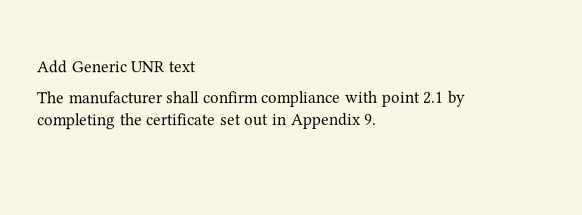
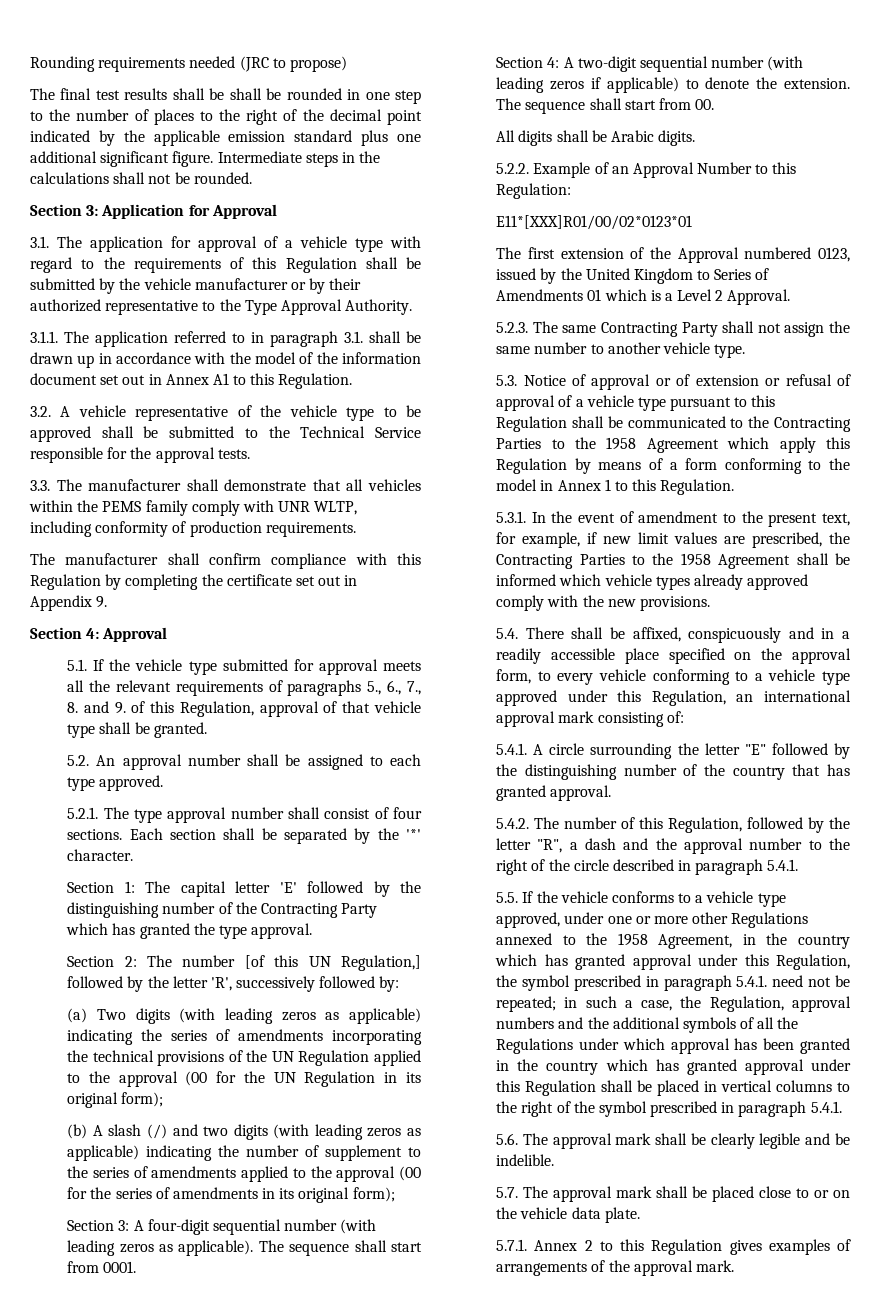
[36,60,196,74] Add Generic UNR text -> [30,56,347,72] [30,88,421,104] [30,109,423,125] [30,130,421,146] [30,151,381,167] [30,172,252,184] [30,204,277,219] [30,236,421,252] [30,257,421,273] [30,278,362,294] [30,299,413,315] [30,331,421,347] [30,352,421,368] [30,373,353,389] [30,405,422,421] [30,426,421,442] [30,447,250,463] [30,479,421,491] [29,500,358,516] [30,521,356,537] Rounding requirements needed (JRC to propose) // The final test results shall be shall be rounded in one step to the number of places to the right of the decimal point indicated by the applicable emission standard plus one additional significant figure. Intermediate steps in the calculations shall not be rounded. // Section 3: Application for Approval // 3.1. The application for approval of a vehicle type with regard to the requirements of this Regulation shall be submitted by the vehicle manufacturer or by their authorized representative to the Type Approval Authority. // 3.1.1. The application referred to in paragraph 3.1. shall be drawn up in accordance with the model of the information document set out in Annex A1 to this Regulation. // 3.2. A vehicle representative of the vehicle type to be approved shall be submitted to the Technical Service responsible for the approval tests. // 3.3. The manufacturer shall demonstrate that all vehicles within the PEMS family comply with UNR WLTP, including conformity of production requirements.
[380,91,444,107] point 2.1 -> [397,553,421,565] [30,574,101,590] this Regulation
(378, 119) none -> [30,627,168,642] [67,659,421,675] [67,680,421,696] [67,701,421,717] [67,722,207,738] [67,754,421,770] [67,775,164,791] [67,807,422,823] [67,828,421,844] [67,849,134,861] [67,881,421,897] [67,902,378,918] [66,923,313,939] [67,955,421,971] [67,976,400,992] [67,1008,421,1024] [67,1029,423,1045] [67,1050,421,1066] [67,1071,422,1087] [67,1092,164,1108] [67,1124,421,1140] [67,1145,421,1161] [67,1166,421,1182] [67,1187,395,1203] [67,1219,377,1235] [67,1240,422,1256] [67,1261,137,1273] [496,56,804,72] [496,77,850,93] [496,98,715,114] [496,130,696,146] [496,162,797,178] [496,183,572,199] [496,215,693,230] [496,247,850,263] [496,268,770,284] [496,289,791,305] [496,321,850,337] [496,342,746,358] [496,374,851,390] [496,395,776,411] [496,416,851,432] [496,437,850,453] [496,458,850,474] [496,479,735,495] [496,511,850,527] [496,532,850,548] [496,553,850,569] [496,574,809,590] [496,595,710,611] [496,627,850,643] [496,648,851,664] [496,669,850,685] [496,690,851,706] [496,711,684,727] [496,743,850,759] [496,764,850,780] [496,785,612,801] [496,817,850,833] [496,838,850,854] [496,859,799,875] [496,891,786,907] [496,912,809,928] [496,933,850,949] [495,954,850,970] [496,975,850,991] [496,996,851,1012] [496,1017,799,1033] [496,1038,850,1054] [496,1059,851,1075] [496,1080,850,1096] [496,1101,842,1117] [496,1133,850,1149] [496,1154,555,1166] [496,1186,850,1202] [496,1207,640,1223] [496,1239,851,1255] [496,1260,734,1276] // Section 4: Approval // 5.1. If the vehicle type submitted for approval meets all the relevant requirements of paragraphs 5., 6., 7., 8. and 9. of this Regulation, approval of that vehicle type shall be granted. // 5.2. An approval number shall be assigned to each type approved. // 5.2.1. The type approval number shall consist of four sections. Each section shall be separated by the '*' character. // Section 1: The capital letter 'E' followed by the distinguishing number of the Contracting Party which has granted the type approval. // Section 2: The number [of this UN Regulation,] followed by the letter 'R', successively followed by: // (a) Two digits (with leading zeros as applicable) indicating the series of amendments incorporating the technical provisions of the UN Regulation applied to the approval (00 for the UN Regulation in its original form); // (b) A slash (/) and two digits (with leading zeros as applicable) indicating the number of supplement to the series of amendments applied to the approval (00 for the series of amendments in its original form); // Section 3: A four-digit sequential number (with leading zeros as applicable). The sequence shall start from 0001. // Section 4: A two-digit sequential number (with leading zeros if applicable) to denote the extension. The sequence shall start from 00. // All digits shall be Arabic digits. // 5.2.2. Example of an Approval Number to this Regulation: // E11*[XXX]R01/00/02*0123*01 // The first extension of the Approval numbered 0123, issued by the United Kingdom to Series of Amendments 01 which is a Level 2 Approval. // 5.2.3. The same Contracting Party shall not assign the same number to another vehicle type. // 5.3. Notice of approval or of extension or refusal of approval of a vehicle type pursuant to this Regulation shall be communicated to the Contracting Parties to the 1958 Agreement which apply this Regulation by means of a form conforming to the model in Annex 1 to this Regulation. // 5.3.1. In the event of amendment to the present text, for example, if new limit values are prescribed, the Contracting Parties to the 1958 Agreement shall be informed which vehicle types already approved comply with the new provisions. // 5.4. There shall be affixed, conspicuously and in a readily accessible place specified on the approval form, to every vehicle conforming to a vehicle type approved under this Regulation, an international approval mark consisting of: // 5.4.1. A circle surrounding the letter "E" followed by the distinguishing number of the country that has granted approval. // 5.4.2. The number of this Regulation, followed by the letter "R", a dash and the approval number to the right of the circle described in paragraph 5.4.1. // 5.5. If the vehicle conforms to a vehicle type approved, under one or more other Regulations annexed to the 1958 Agreement, in the country which has granted approval under this Regulation, the symbol prescribed in paragraph 5.4.1. need not be repeated; in such a case, the Regulation, approval numbers and the additional symbols of all the Regulations under which approval has been granted in the country which has granted approval under this Regulation shall be placed in vertical columns to the right of the symbol prescribed in paragraph 5.4.1. // 5.6. The approval mark shall be clearly legible and be indelible. // 5.7. The approval mark shall be placed close to or on the vehicle data plate. // 5.7.1. Annex 2 to this Regulation gives examples of arrangements of the approval mark.

